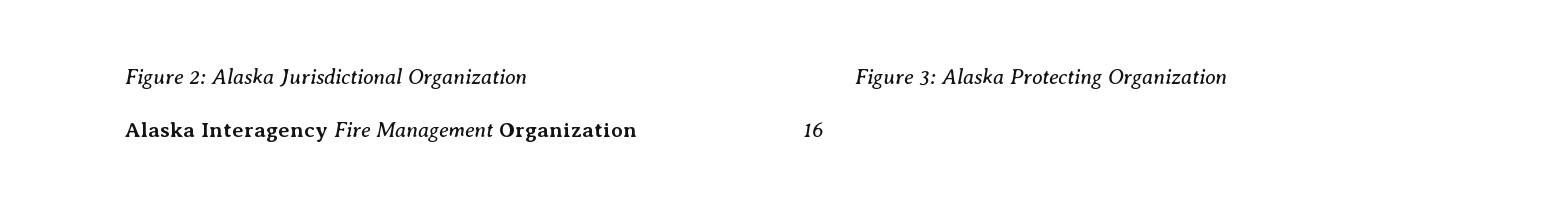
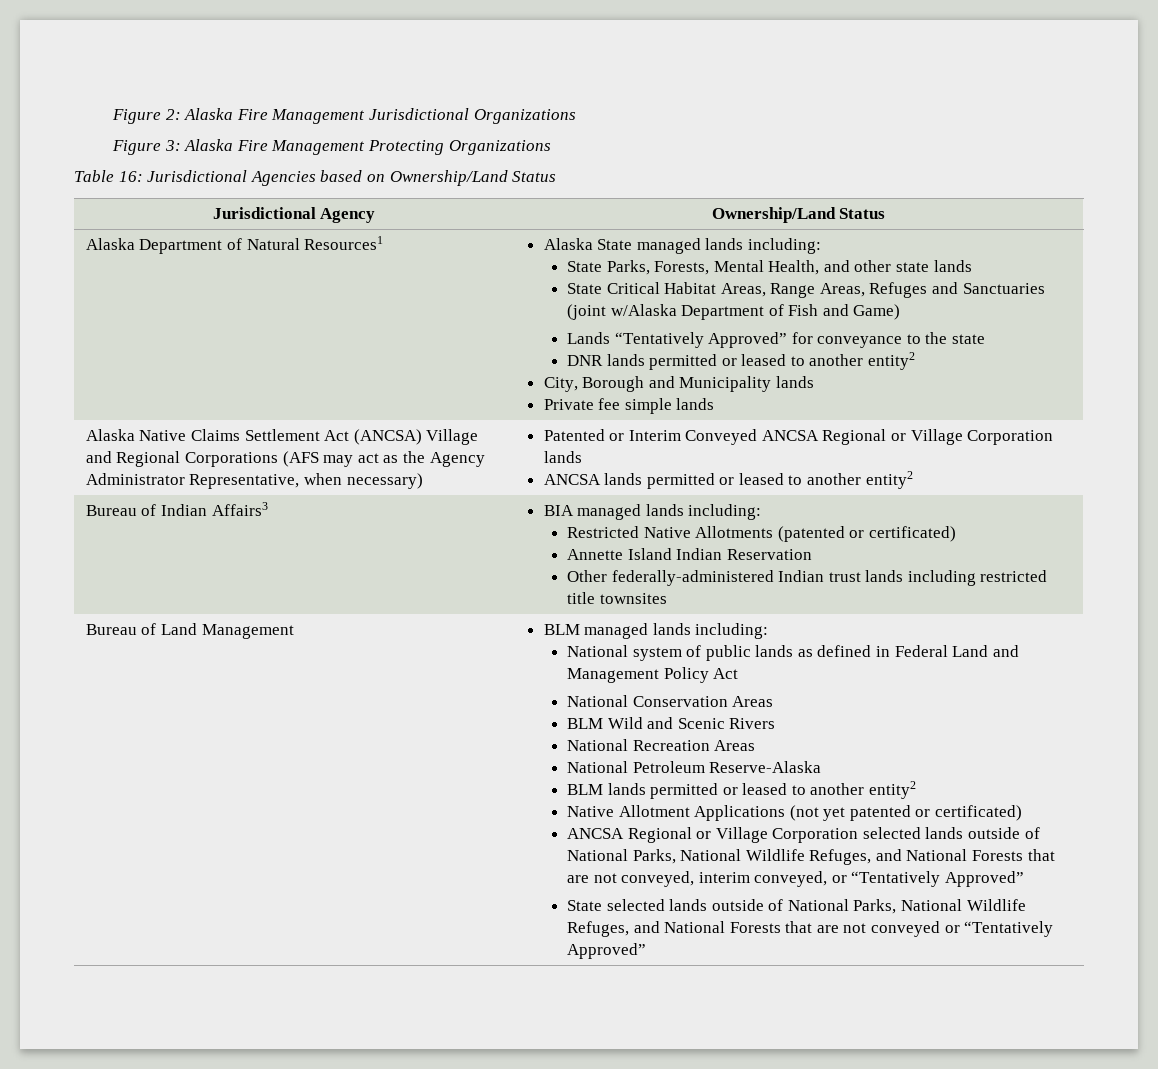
[278,68,527,89] [125,122,637,142] [855,68,1227,89] [803,122,823,137] Jurisdictional Organization // Alaska Interagency Fire Management Organization // Figure 3: Alaska Protecting Organization // 16 -> [236,108,576,124] [111,139,551,155] [74,170,557,186] [212,207,376,223] [711,207,886,223] [85,236,384,254] [543,238,821,254] [566,260,972,275] [566,282,1045,298] [566,304,901,320] [566,332,986,348] [566,352,916,370] [543,376,814,392] [543,398,715,414] [85,429,479,445] [85,451,485,467] [85,473,423,489] [543,429,1054,445] [543,451,582,463] [543,471,913,489] [85,502,268,516] [543,504,762,520] [566,526,956,542] [566,548,812,560] [566,570,1048,586] [566,592,667,604] [85,623,294,639] [543,623,769,639] [566,645,1019,661] [566,667,739,683] [566,695,774,707] [566,717,776,729] [566,739,756,751] [566,761,822,773] [566,781,917,799] [566,805,1023,821] [566,827,1040,843] [566,849,1055,865] [566,871,1025,887] [566,899,1026,914] [566,921,1054,937] [566,943,646,959] Fire Management Jurisdictional Organizations // Figure 3: Alaska Fire Management Protecting Organizations // Table 16: Jurisdictional Agencies based on Ownership/Land Status // Jurisdictional Agency | Ownership/Land Status // Alaska Department of Natural Resources1 | Alaska State managed lands including: // State Parks, Forests, Mental Health, and other state lands // State Critical Habitat Areas, Range Areas, Refuges and Sanctuaries (joint w/Alaska Department of Fish and Game) // Lands “Tentatively Approved” for conveyance to the state // DNR lands permitted or leased to another entity2 // City, Borough and Municipality lands // Private fee simple lands // Alaska Native Claims Settlement Act (ANCSA) Village and Regional Corporations (AFS may act as the Agency Administrator Representative, when necessary) | Patented or Interim Conveyed ANCSA Regional or Village Corporation lands // ANCSA lands permitted or leased to another entity2 // Bureau of Indian Affairs3 | BIA managed lands including: // Restricted Native Allotments (patented or certificated) // Annette Island Indian Reservation // Other federally-administered Indian trust lands including restricted title townsites // Bureau of Land Management | BLM managed lands including: // National system of public lands as defined in Federal Land and Management Policy Act // National Conservation Areas // BLM Wild and Scenic Rivers // National Recreation Areas // National Petroleum Reserve-Alaska // BLM lands permitted or leased to another entity2 // Native Allotment Applications (not yet patented or certificated) // ANCSA Regional or Village Corporation selected lands outside of National Parks, National Wildlife Refuges, and National Forests that are not conveyed, interim conveyed, or “Tentatively Approved” // State selected lands outside of National Parks, National Wildlife Refuges, and National Forests that are not conveyed or “Tentatively Approved”

